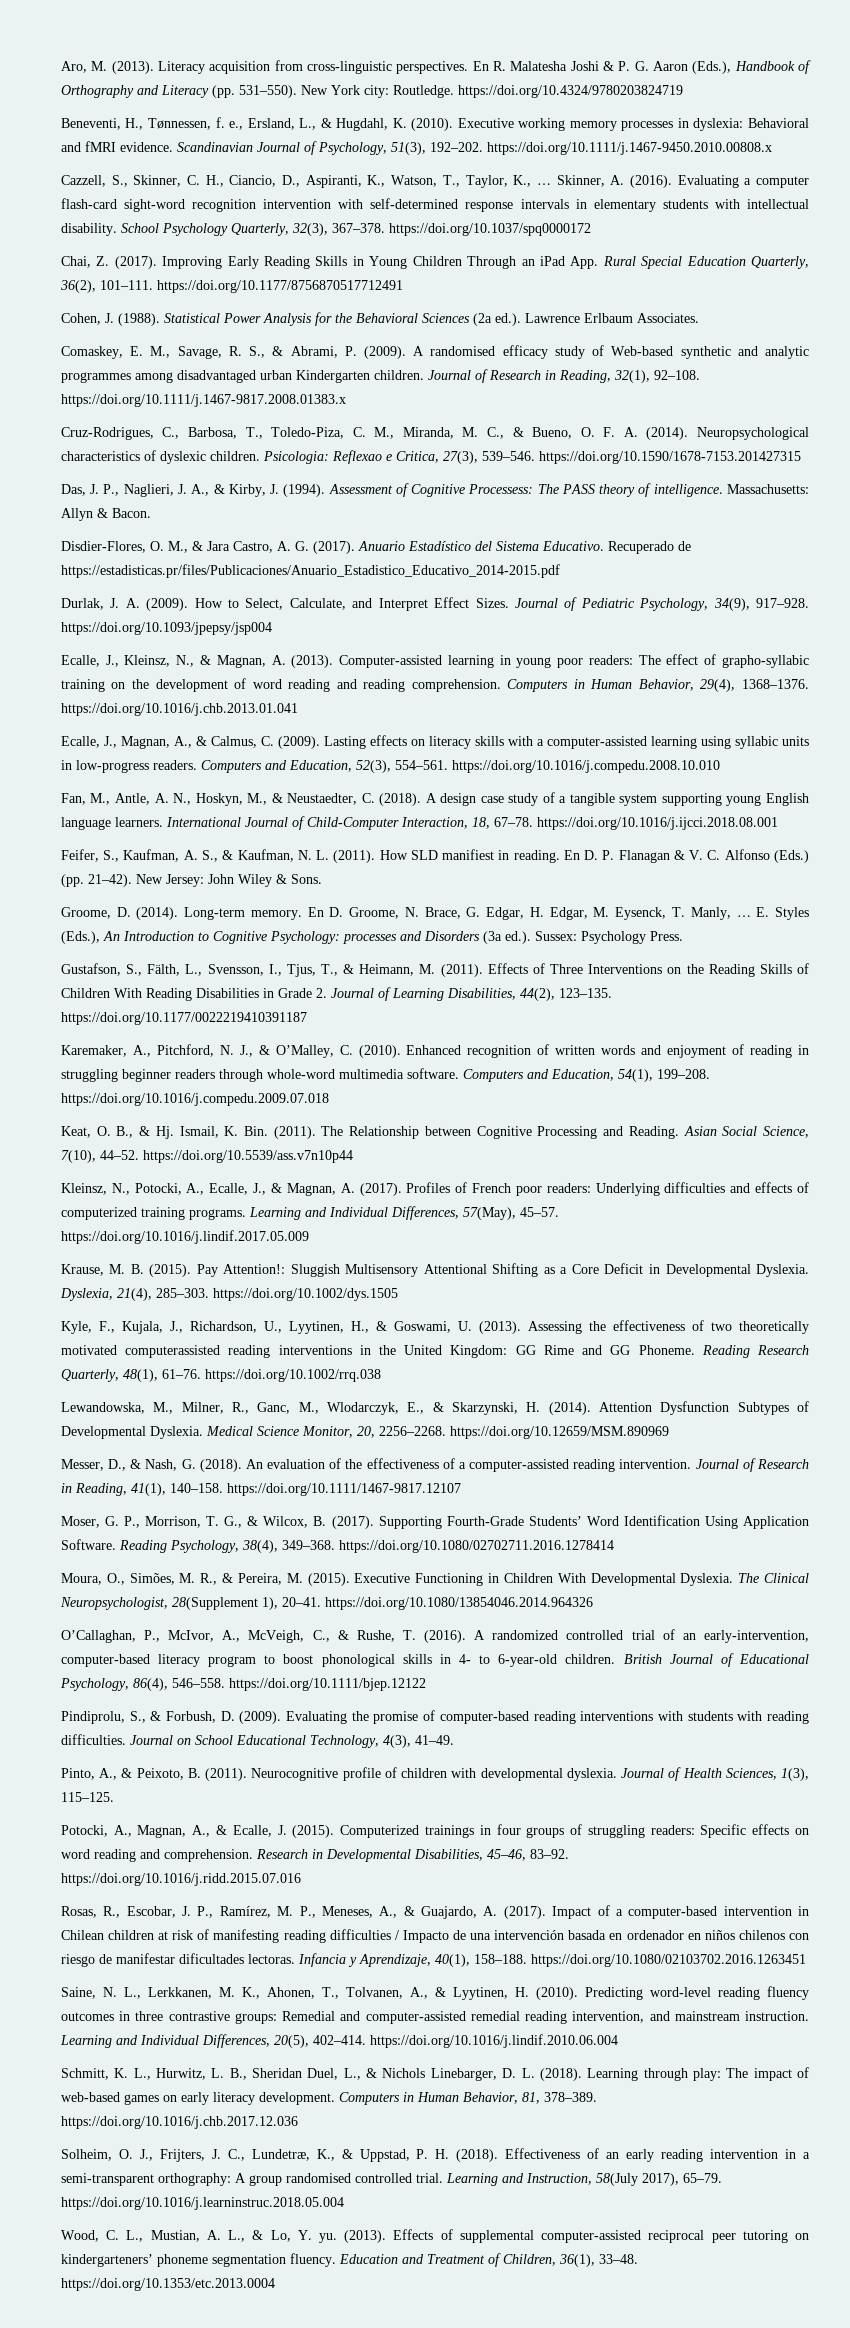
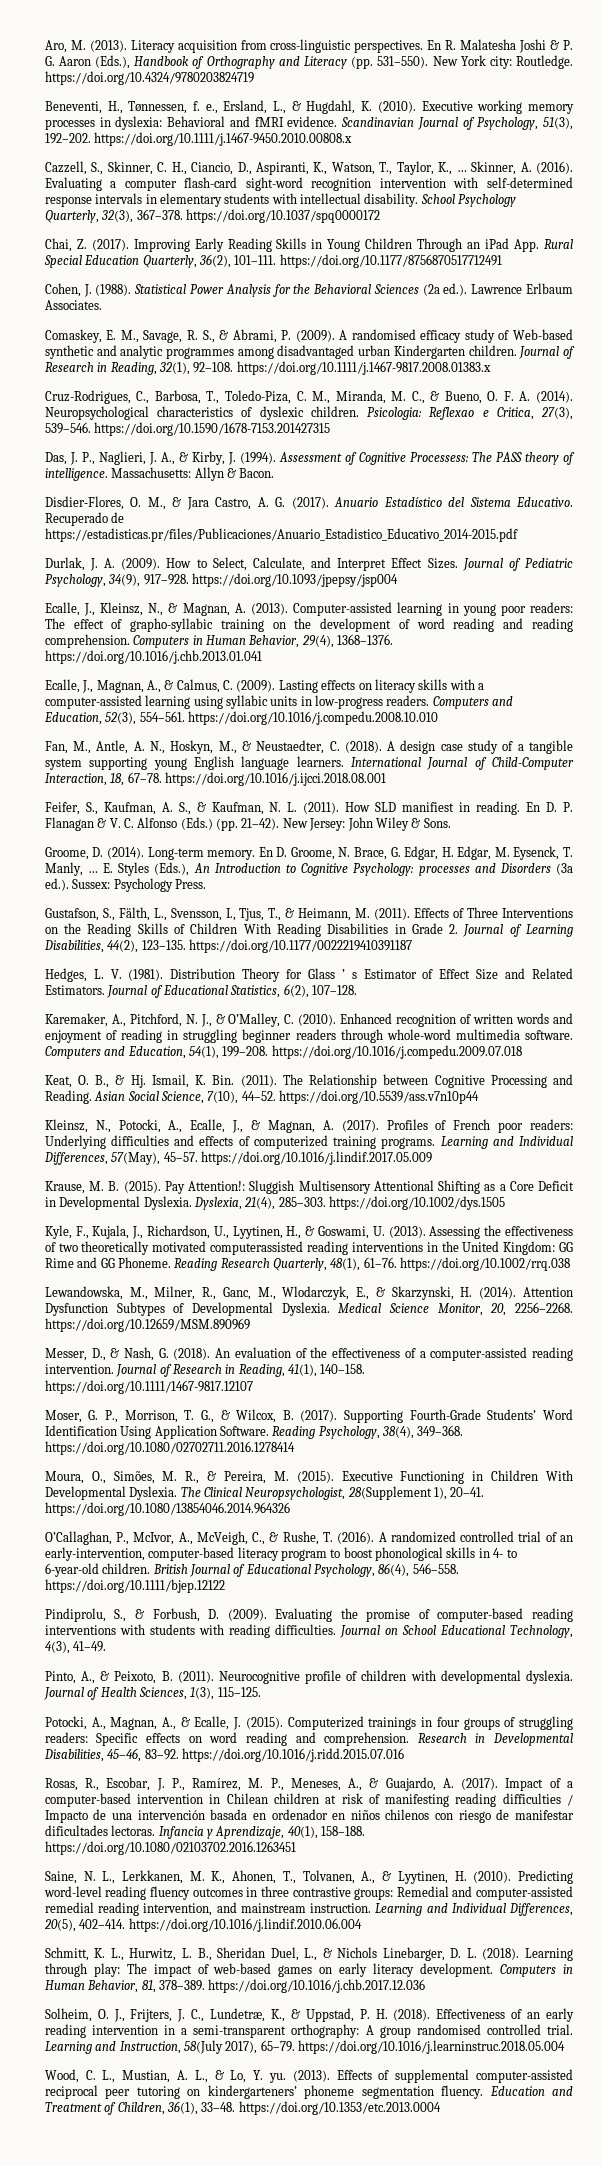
(307, 1018) none -> [44,968,573,982] [44,984,358,998] // Hedges, L. V. (1981). Distribution Theory for Glass ’ s Estimator of Effect Size and Related Estimators. Journal of Educational Statistics, 6(2), 107–128.

